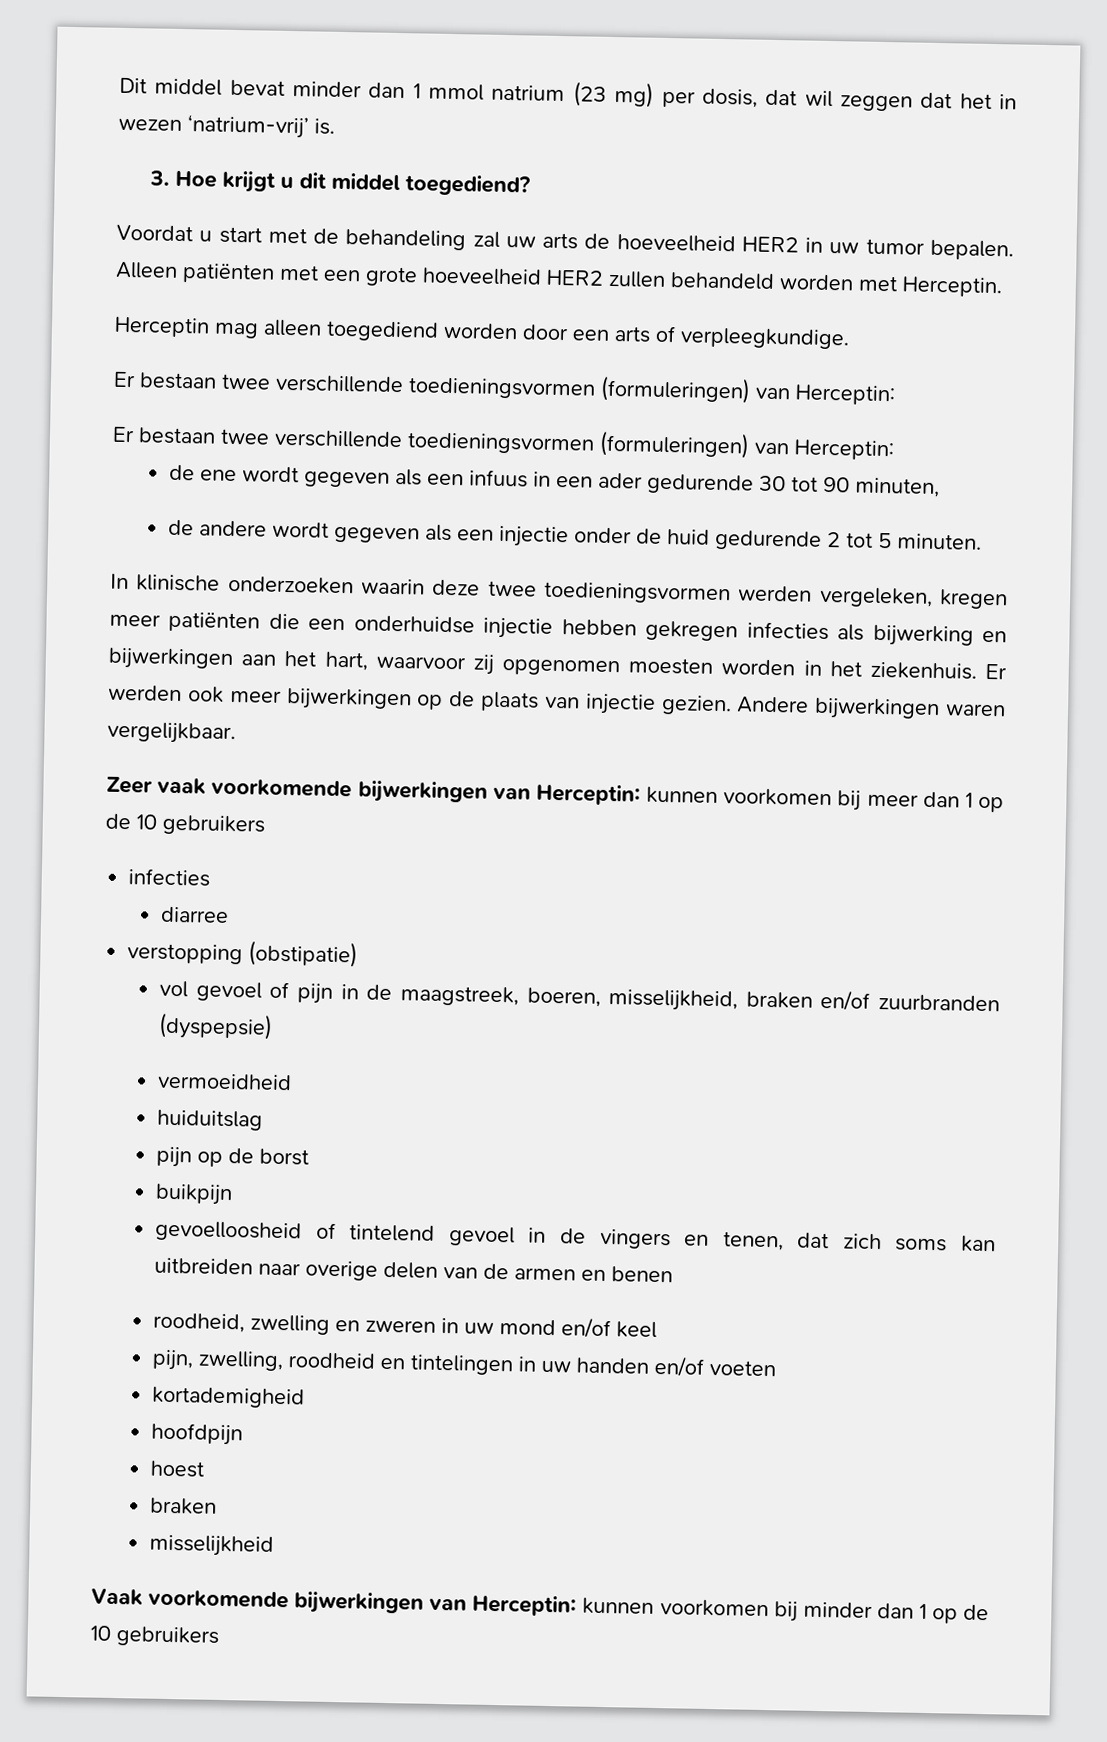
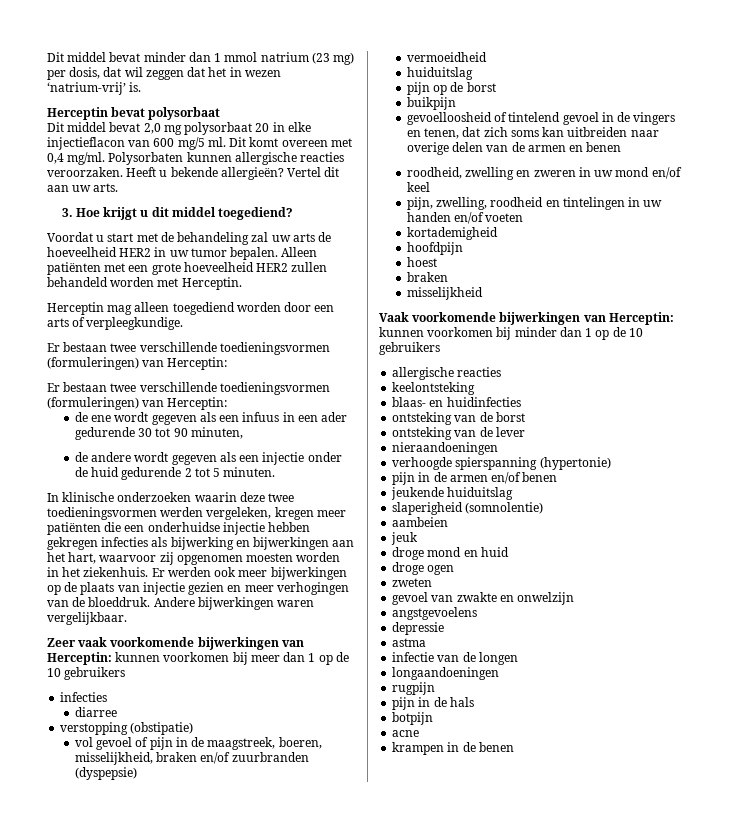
(335, 126) none -> [47,107,221,120] [47,122,311,135] [47,137,352,150] [47,152,345,165] [47,167,340,180] [47,183,119,192] // Herceptin bevat polysorbaat // Dit middel bevat 2,0 mg polysorbaat 20 in elke injectieflacon van 600 mg/5 ml. Dit komt overeen met 0,4 mg/ml. Polysorbaten kunnen allergische reacties veroorzaken. Heeft u bekende allergieën? Vertel dit aan uw arts.
[660,694,732,716] gezien. -> [188,582,349,595] [47,597,151,607] gezien en meer verhogingen van de bloeddruk.
(219, 1636) none -> [392,367,502,380] [392,382,476,395] [392,397,521,407] [392,412,525,425] [392,427,525,440] [392,442,499,455] [392,457,611,470] [392,472,558,485] [391,487,514,500] [392,502,544,515] [392,517,449,527] [391,532,419,545] [392,547,509,560] [392,562,455,575] [392,578,433,587] [392,592,575,605] [392,607,478,620] [392,622,445,635] [392,638,427,647] [392,652,518,665] [392,667,500,680] [392,682,436,695] [392,697,474,710] [392,712,434,725] [392,730,420,737] [392,742,514,755] // allergische reacties // keelontsteking // blaas- en huidinfecties // ontsteking van de borst // ontsteking van de lever // nieraandoeningen // verhoogde spierspanning (hypertonie) // pijn in de armen en/of benen // jeukende huiduitslag // slaperigheid (somnolentie) // aambeien // jeuk // droge mond en huid // droge ogen // zweten // gevoel van zwakte en onwelzijn // angstgevoelens // depressie // astma // infectie van de longen // longaandoeningen // rugpijn // pijn in de hals // botpijn // acne // krampen in de benen

